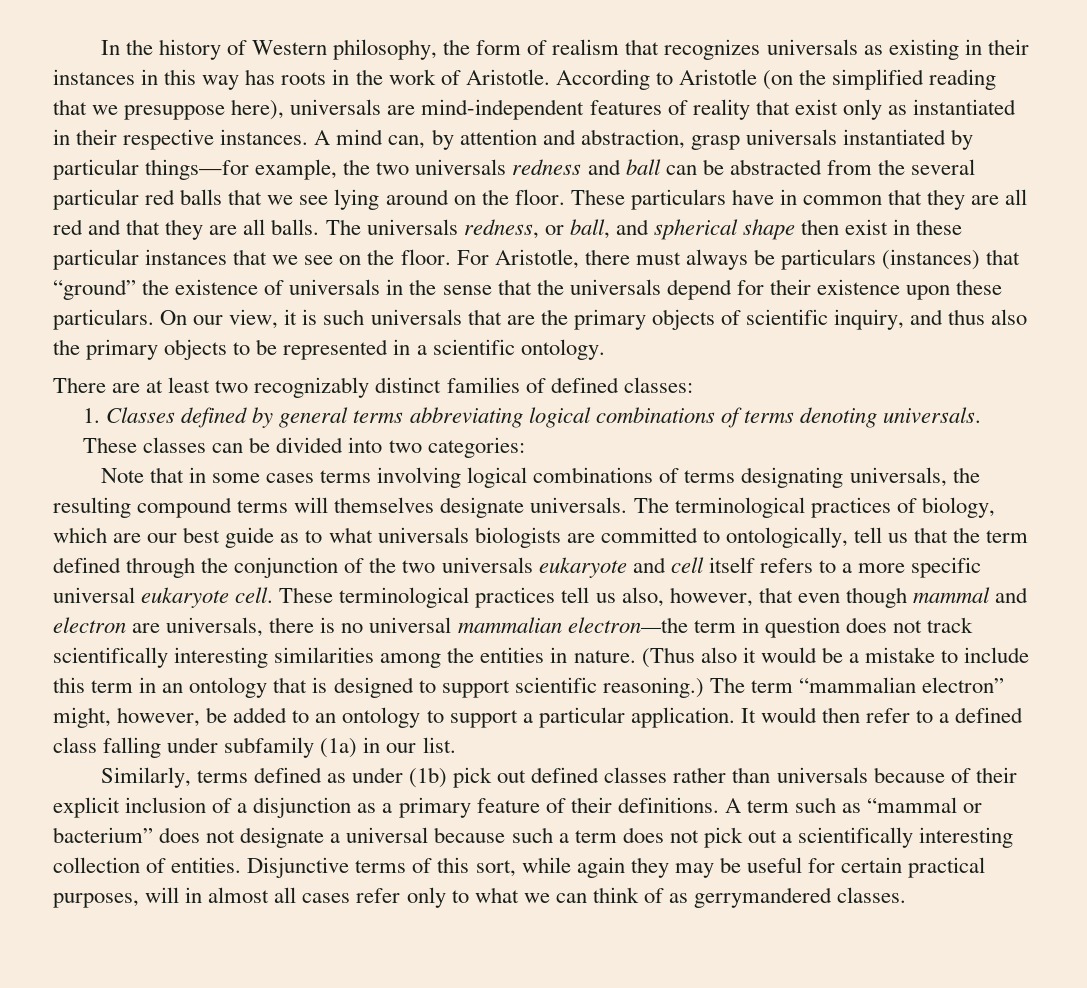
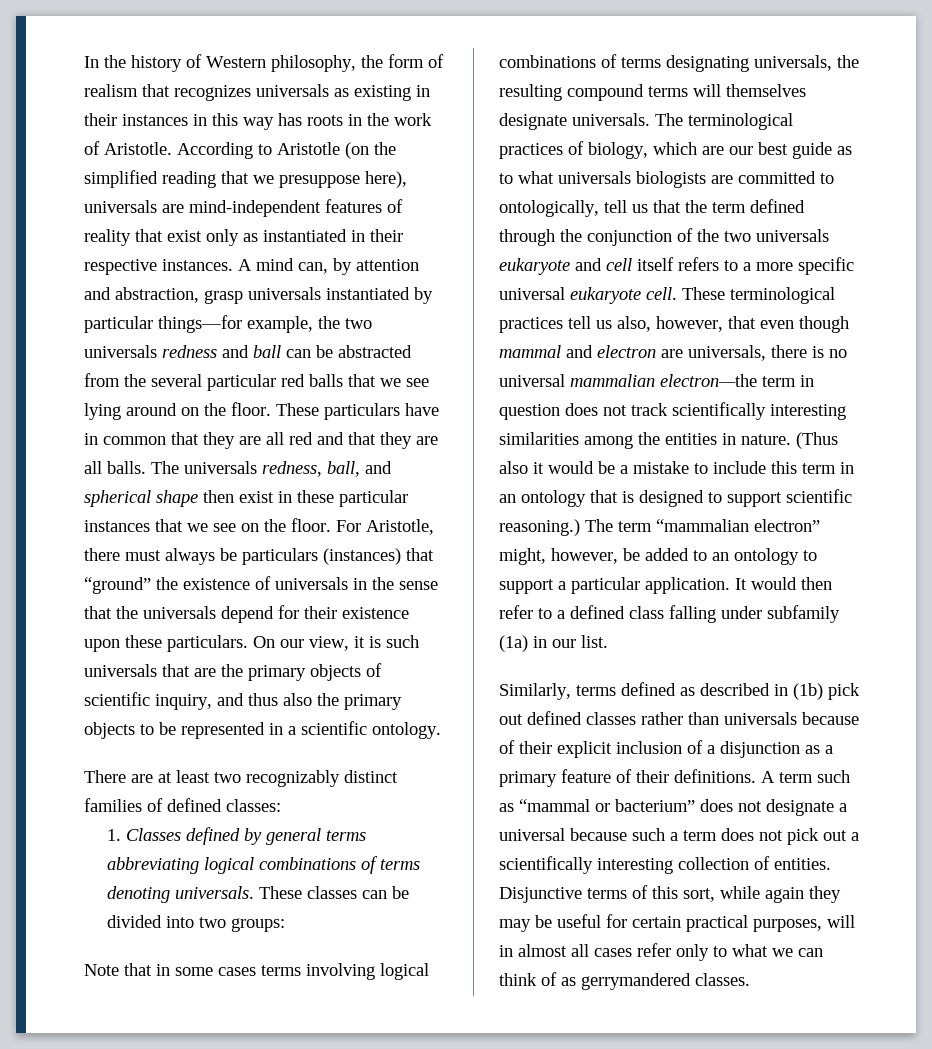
[544,225,564,235] or -> (322, 469) none
[427,437,525,458] categories: -> [231,918,286,932] groups:
[351,767,403,783] under -> [700,683,788,696] described in

